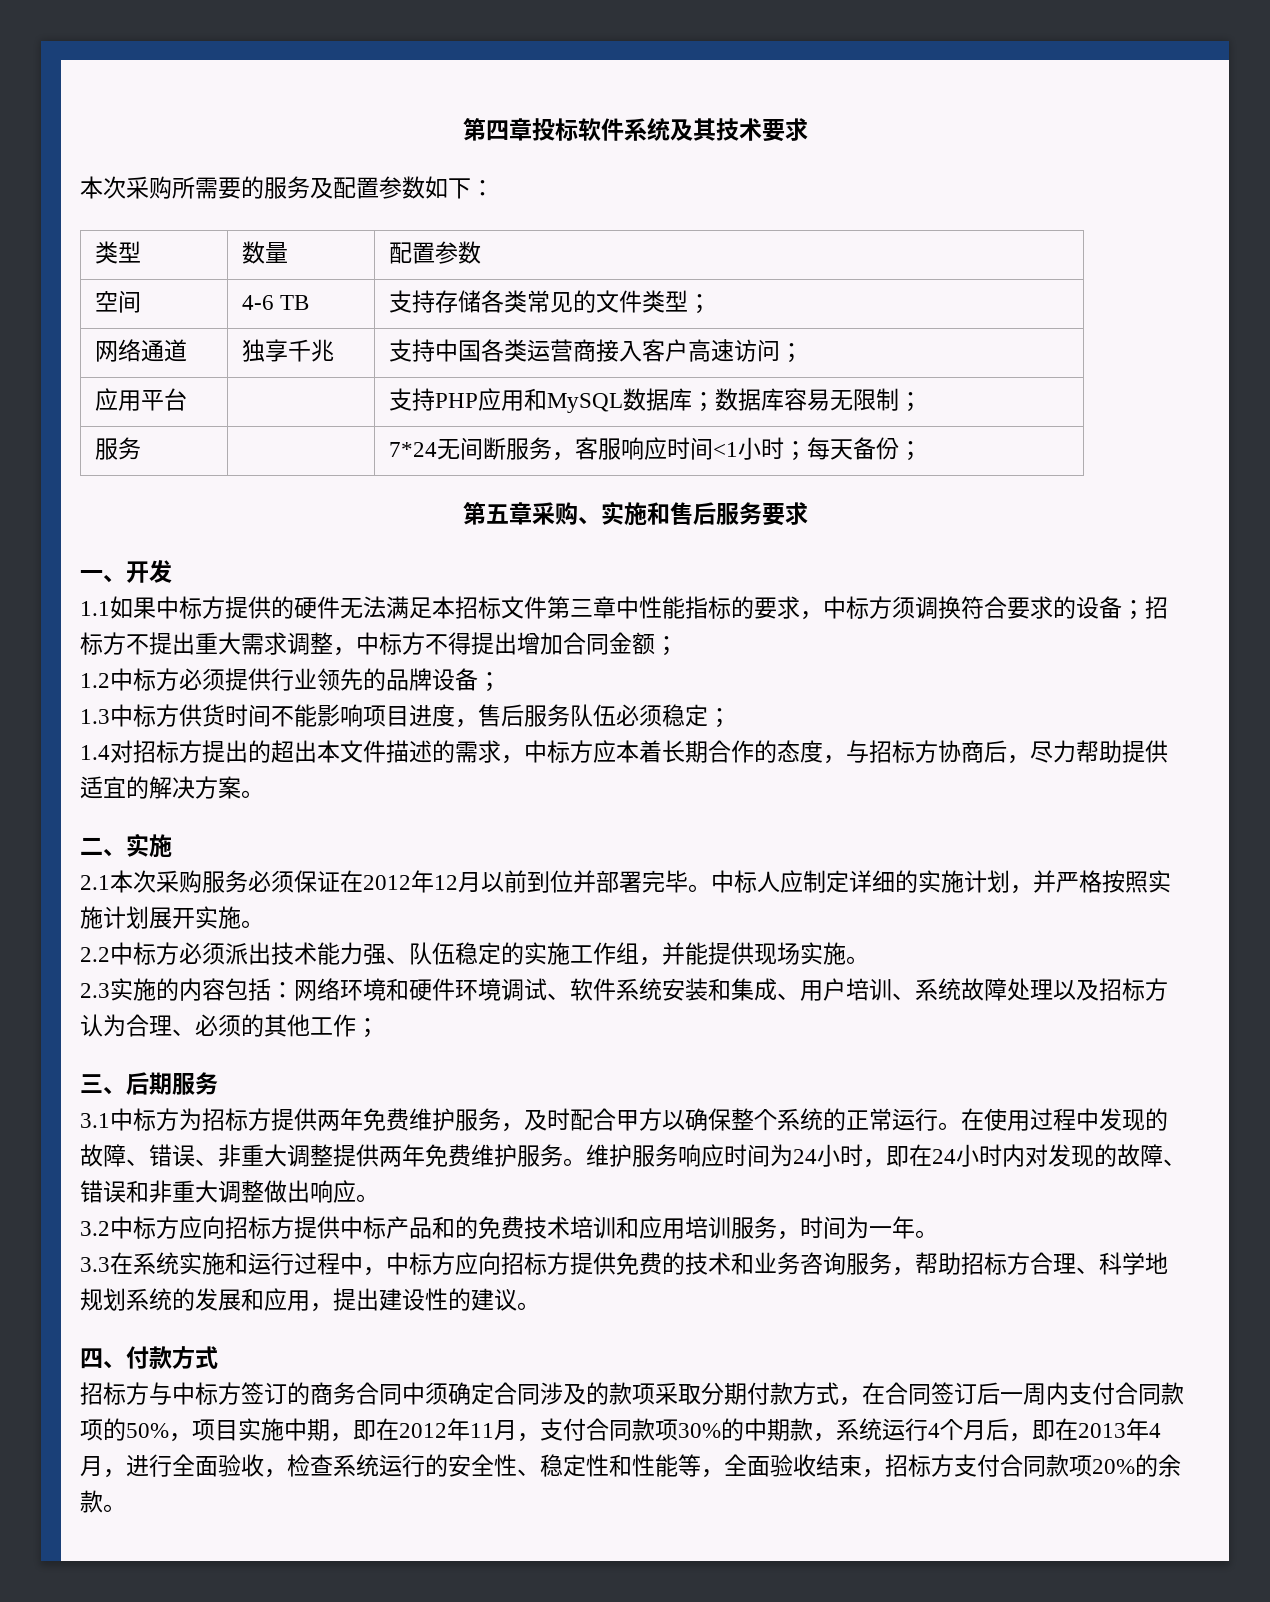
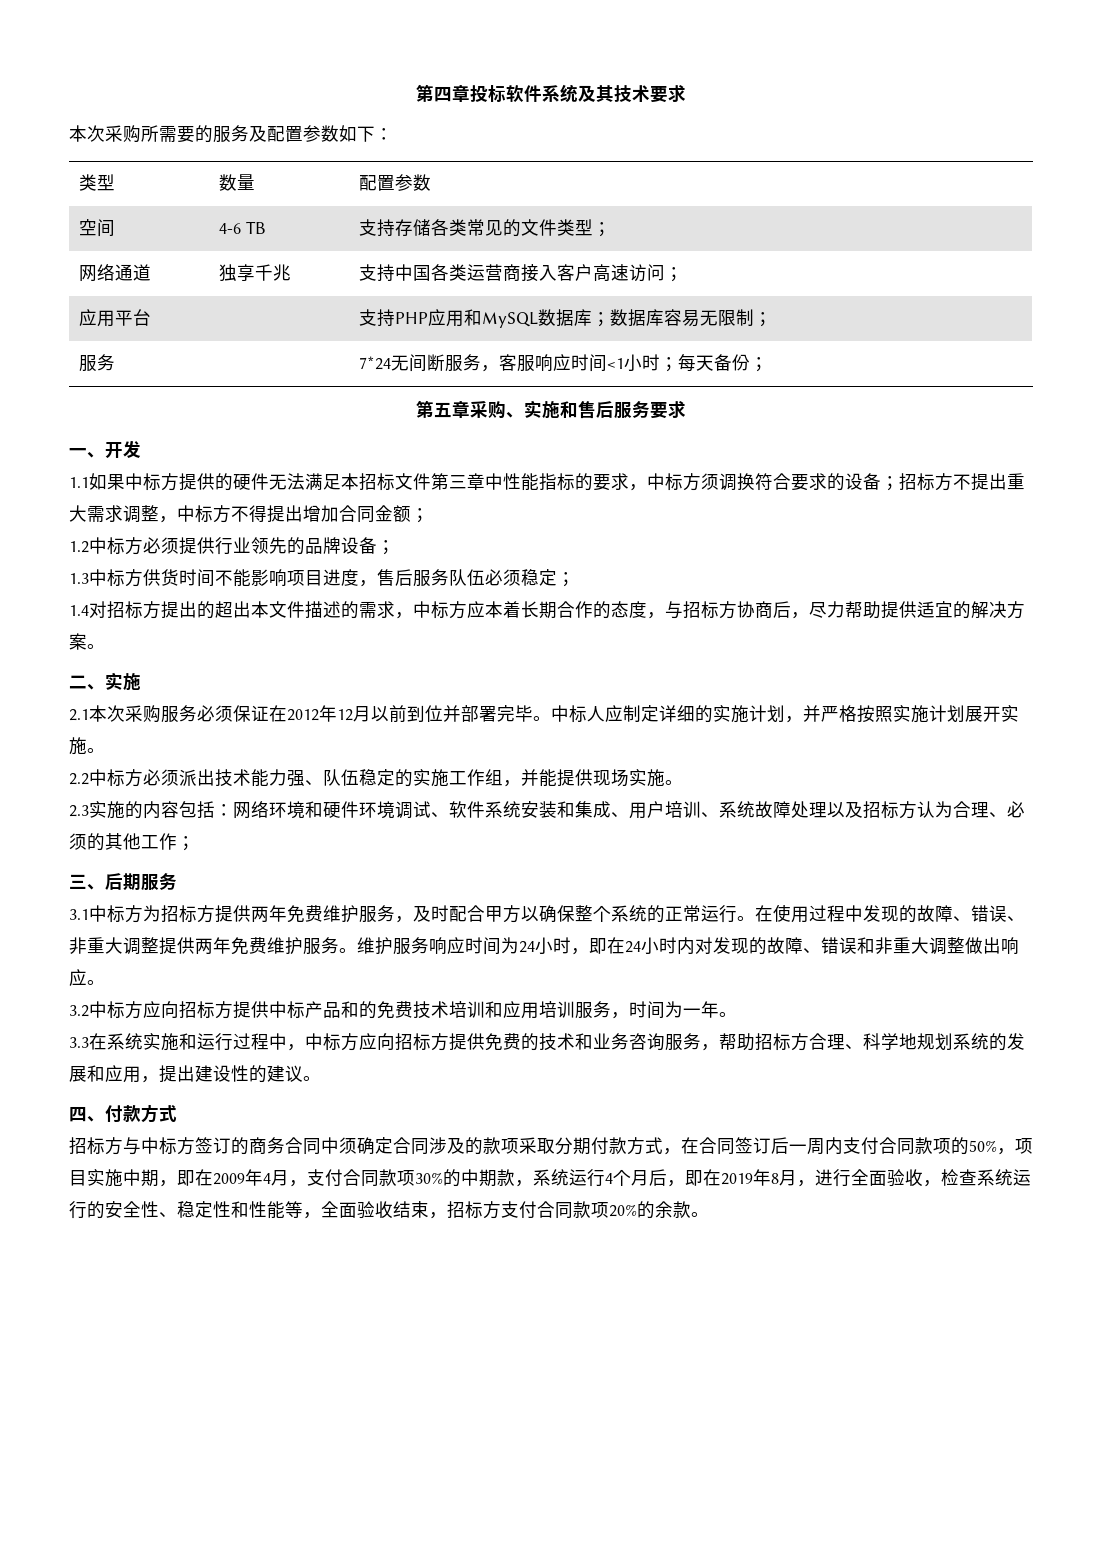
[399,1418,494,1441] 2012年11 -> [213,1169,271,1186] 2009年4
[1078,1418,1161,1441] 2013年4 -> [721,1169,779,1186] 2019年8

